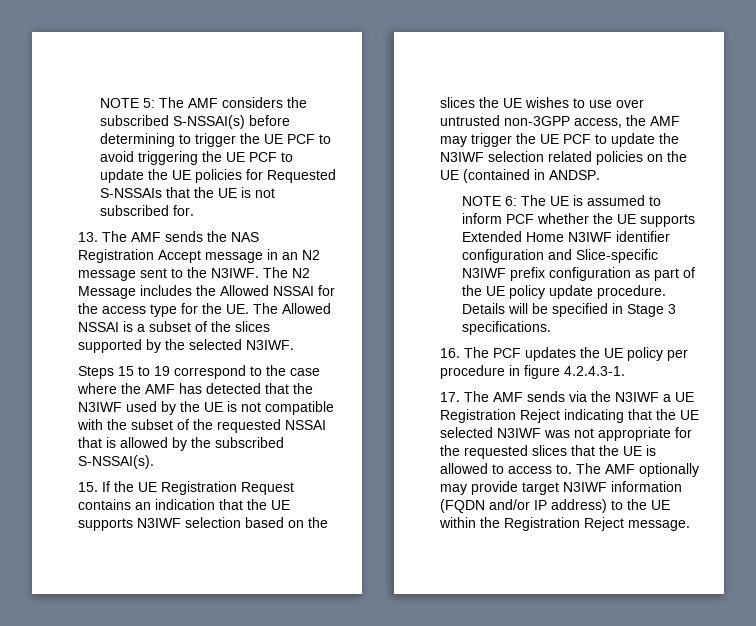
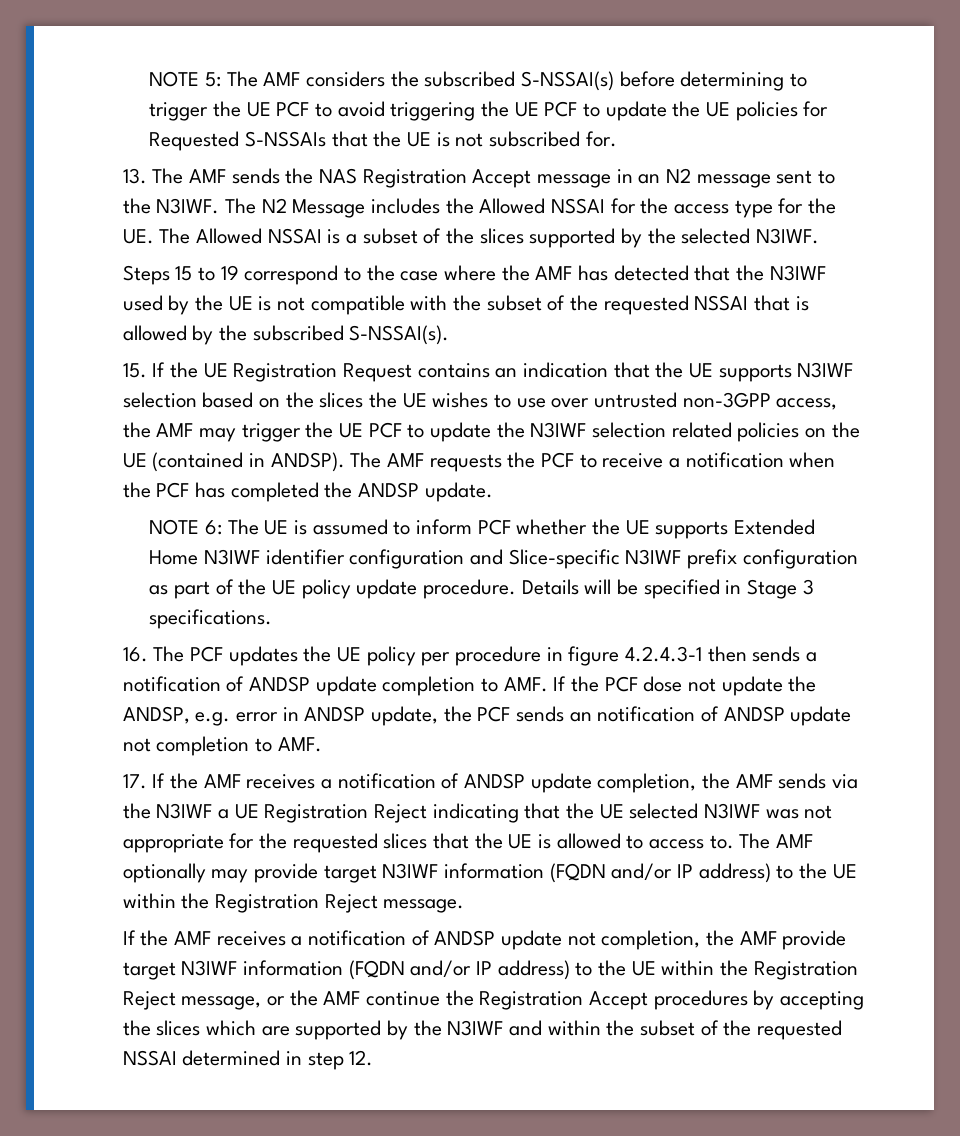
[549,170,601,180] ANDSP. -> [270,452,836,472] [122,482,493,502] ANDSP). The AMF requests the PCF to receive a notification when the PCF has completed the ANDSP update.
[564,366,626,376] [440,391,490,402] 4.2.4.3-1. // 17. The -> [624,646,817,662] [122,676,817,696] [122,706,852,726] [122,736,322,756] [122,773,730,793] 4.2.4.3-1 then sends a notification of ANDSP update completion to AMF. If the PCF dose not update the ANDSP, e.g. error in ANDSP update, the PCF sends an notification of ANDSP update not completion to AMF. // 17. If the AMF receives a notification of ANDSP update completion, the
(691, 525) none -> [122,930,847,950] [122,960,858,980] [122,990,864,1010] [122,1020,842,1040] [122,1050,374,1070] // If the AMF receives a notification of ANDSP update not completion, the AMF provide target N3IWF information (FQDN and/or IP address) to the UE within the Registration Reject message, or the AMF continue the Registration Accept procedures by accepting the slices which are supported by the N3IWF and within the subset of the requested NSSAI determined in step 12.

